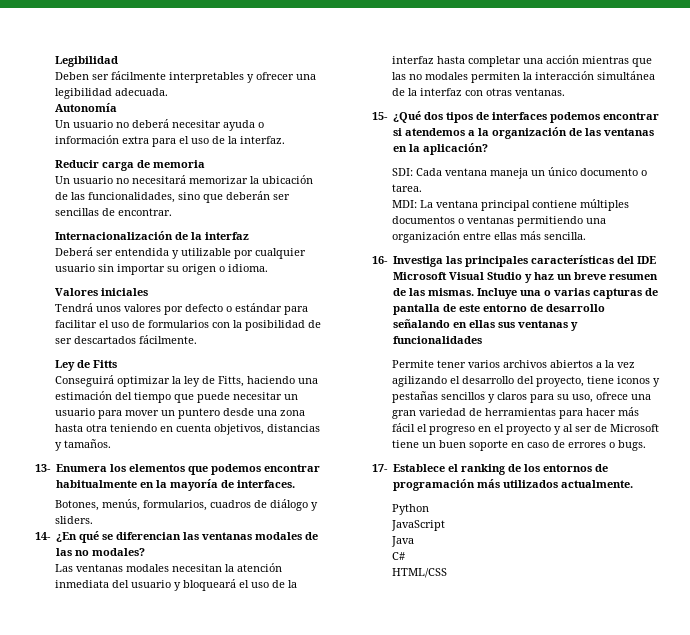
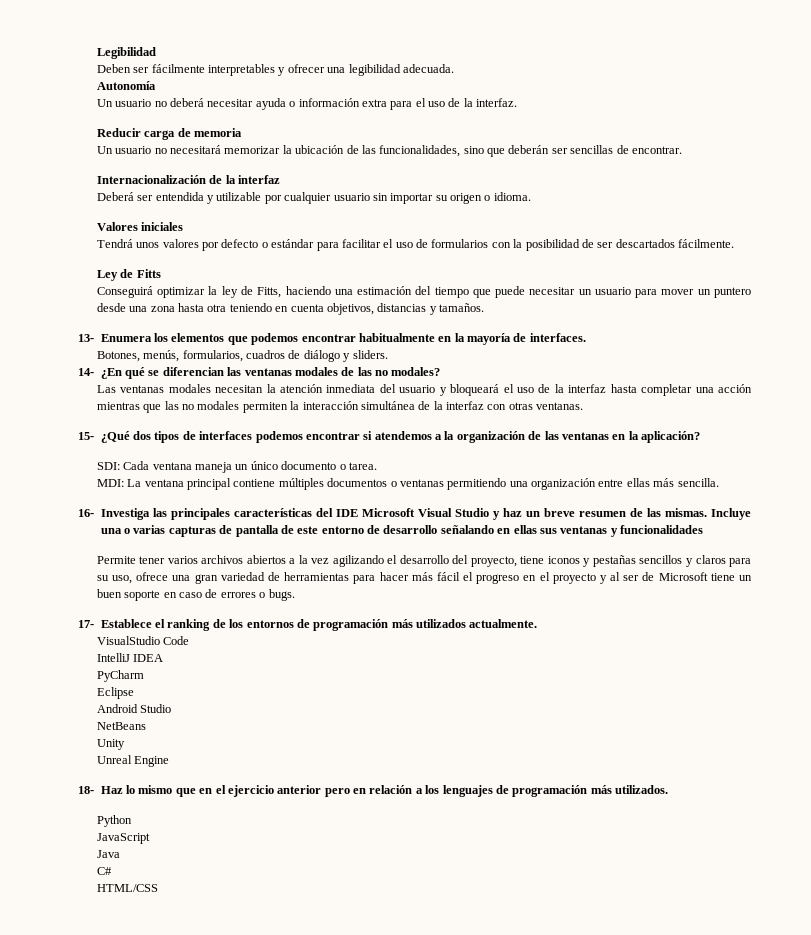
(633, 484) none -> [96,636,190,645] [96,653,164,662] [96,670,144,682] [96,687,134,699] [96,704,172,713] [96,722,146,730] [96,739,125,750] [96,755,170,767] [78,785,669,797] // VisualStudio Code // IntelliJ IDEA // PyCharm // Eclipse // Android Studio // NetBeans // Unity // Unreal Engine // 18- Haz lo mismo que en el ejercicio anterior pero en relación a los lenguajes de programación más utilizados.

